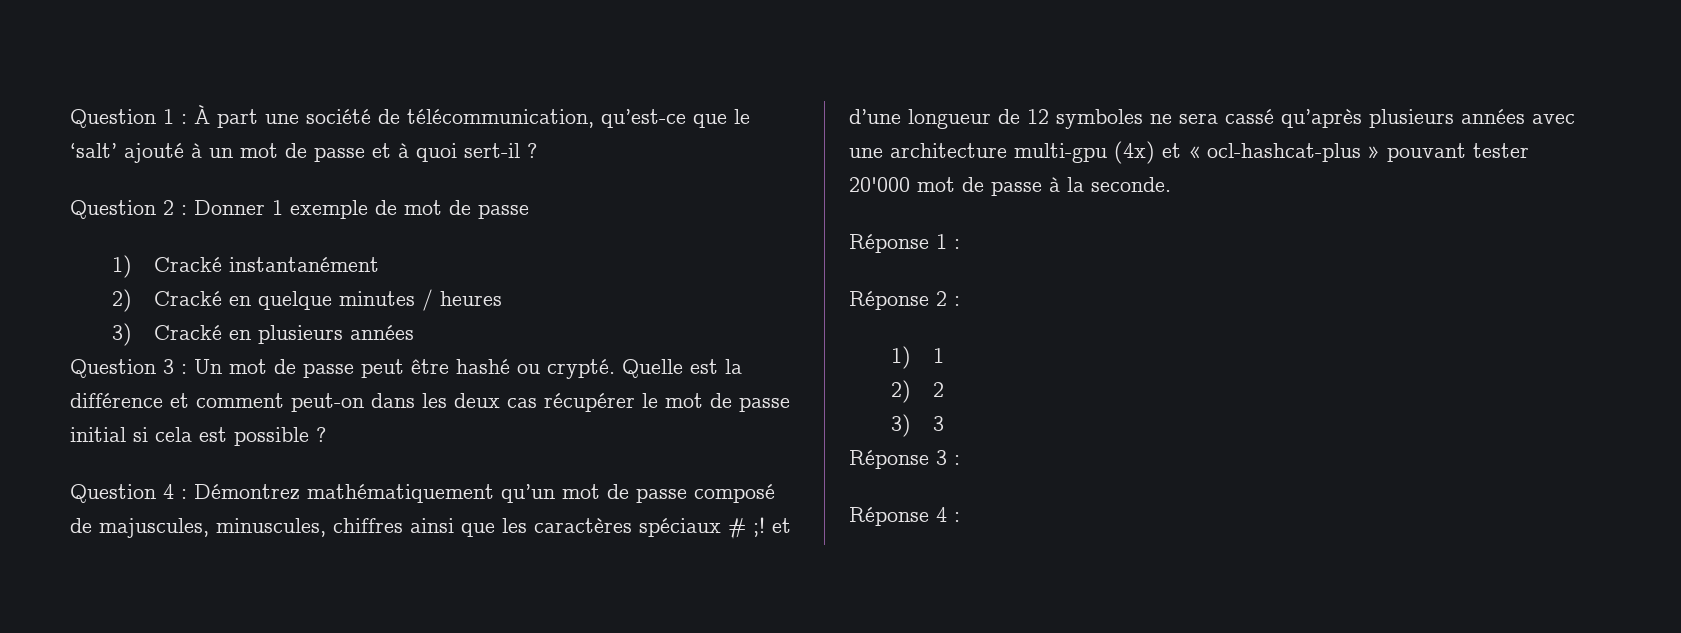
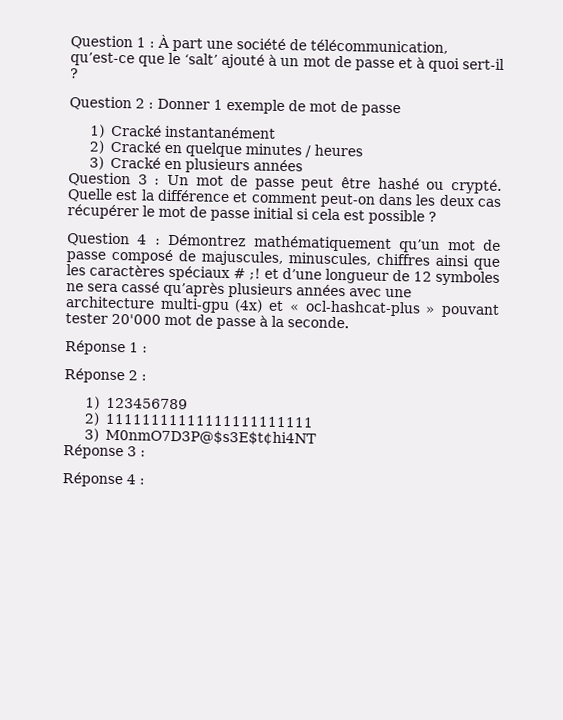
[932,348,944,363] [890,380,944,403] [890,414,944,437] 1 // 2) 2 // 3) 3 -> [105,397,188,410] [83,412,313,428] [83,428,317,446] 123456789 // 2) 11111111111111111111111 // 3) M0nmO7D3P@$s3E$t¢hi4NT

